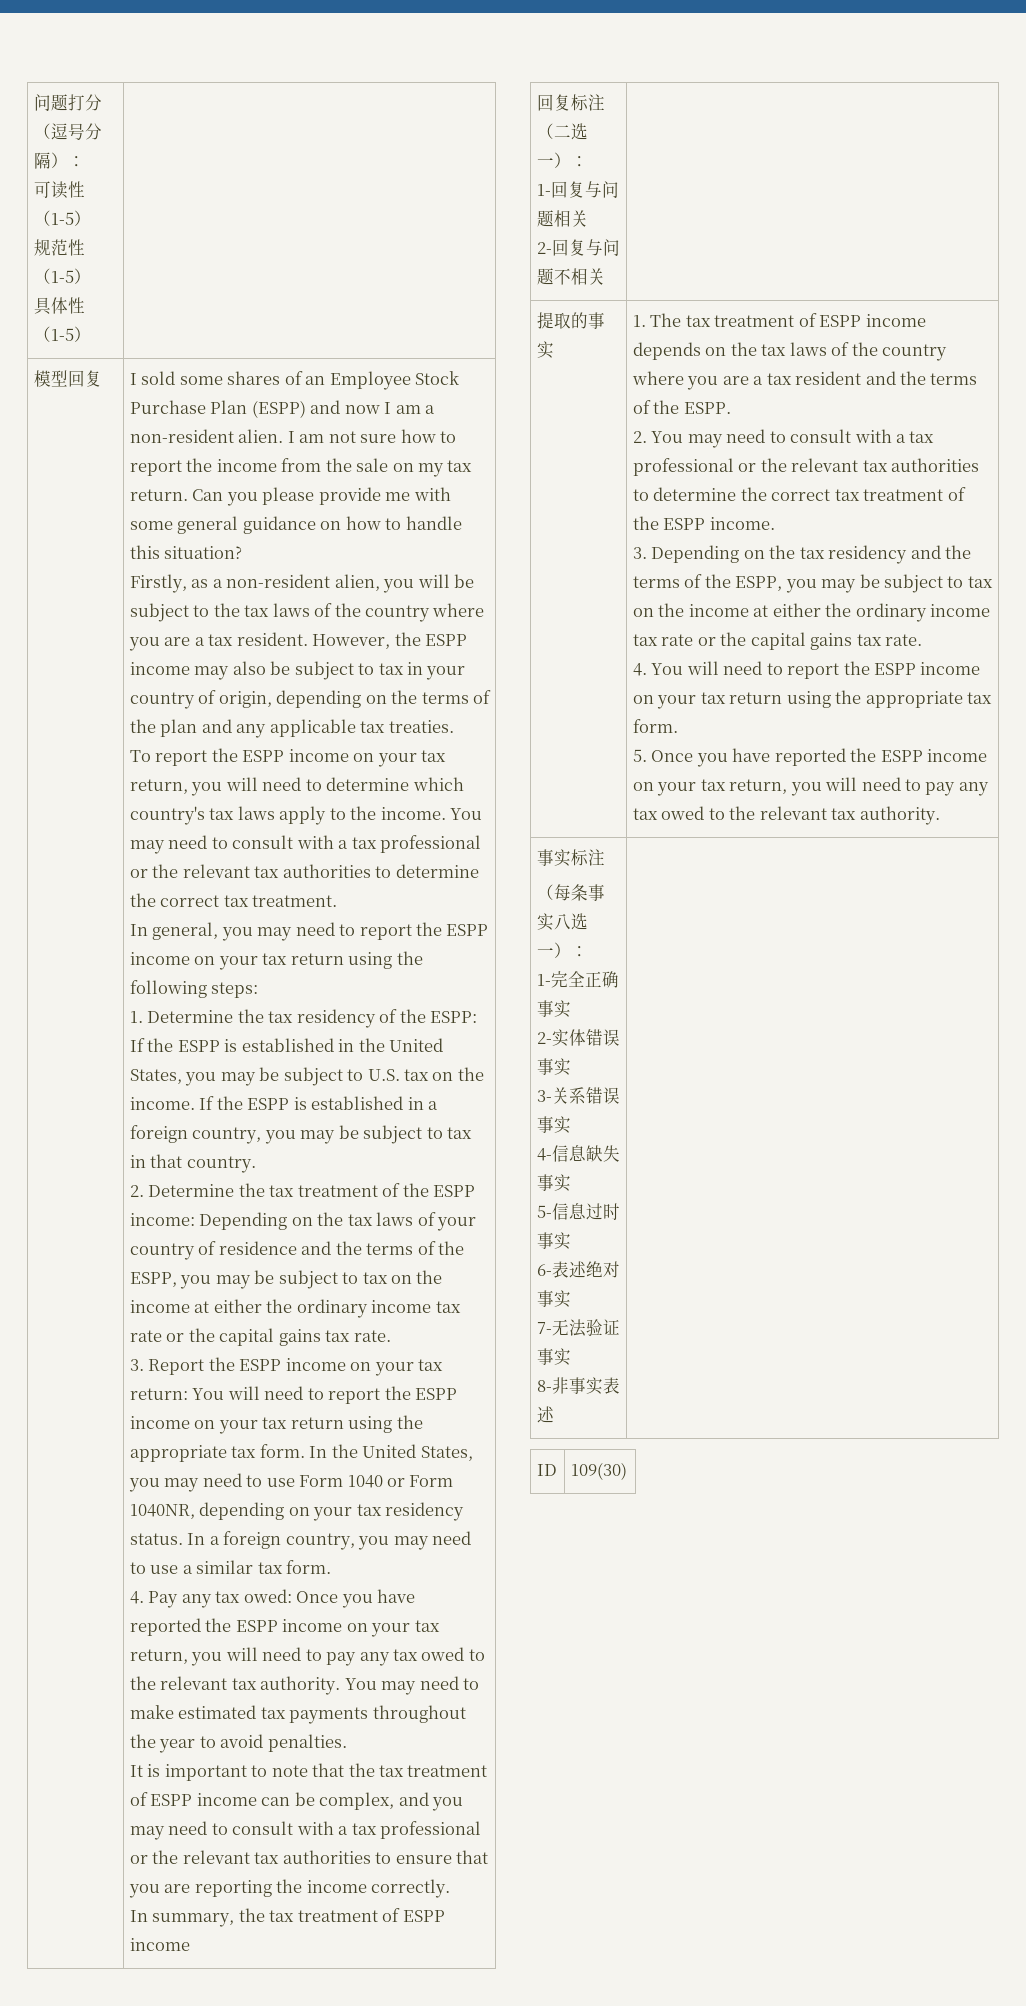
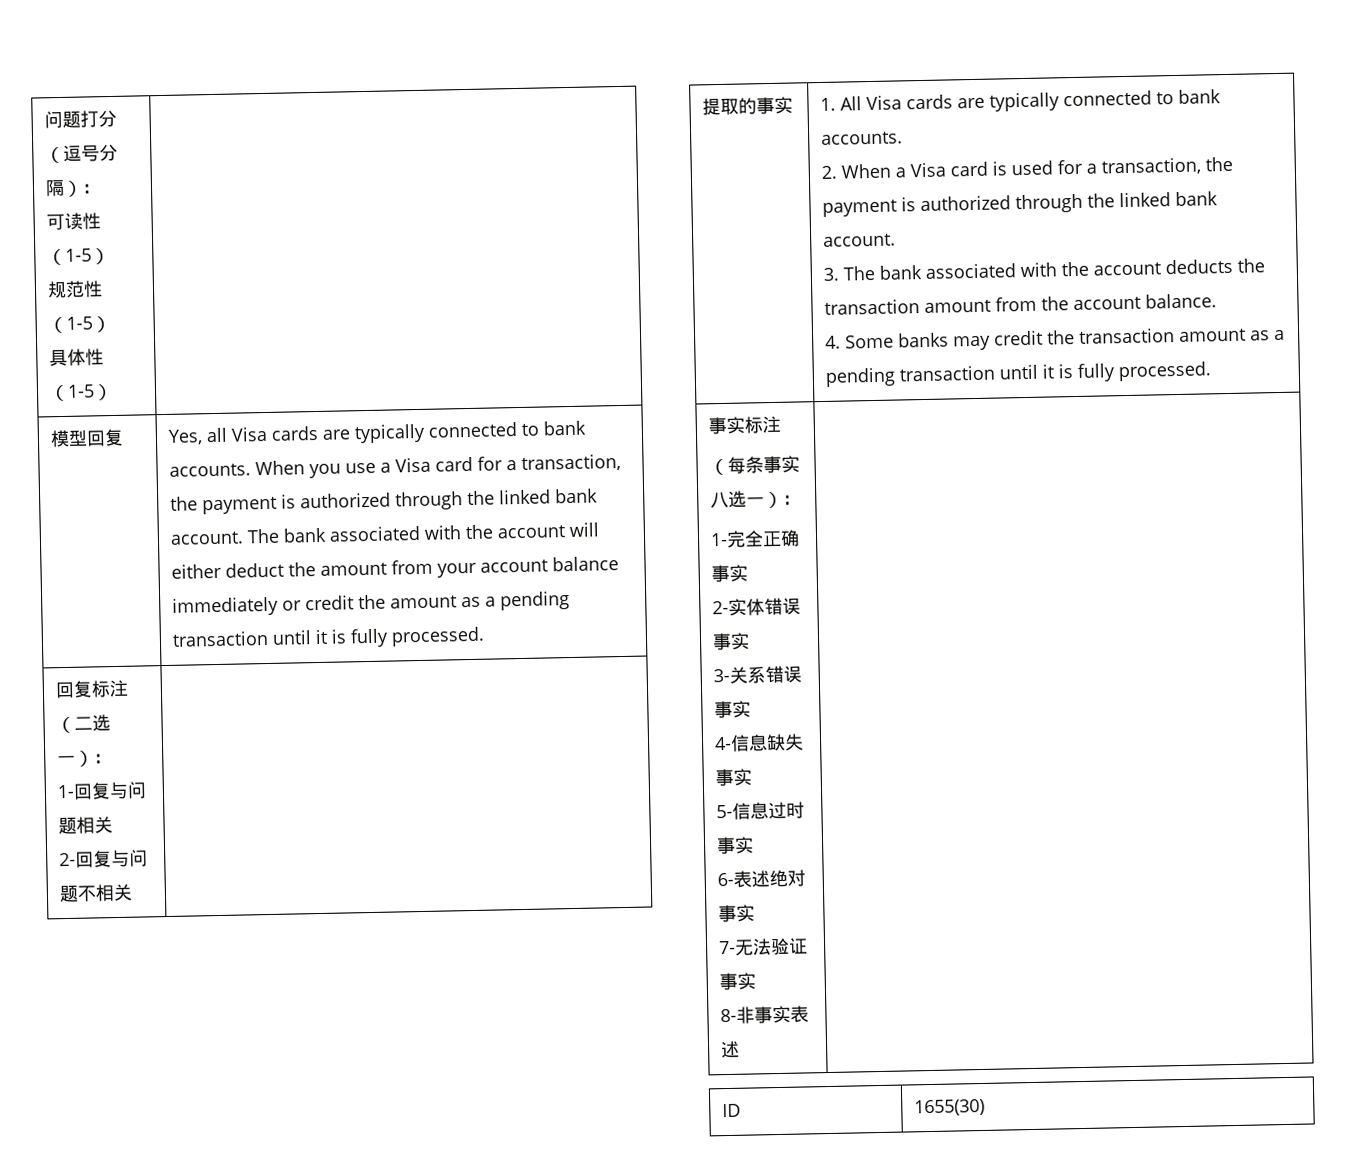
[129,371,460,390] [129,400,436,418] [129,429,457,443] [129,458,473,477] [129,487,451,506] [129,516,462,534] [129,545,243,559] [129,574,475,593] [129,603,485,622] [128,632,468,651] [129,661,466,680] [129,690,492,709] [129,719,454,738] [129,748,447,767] [129,777,464,796] [129,806,483,825] [129,835,482,854] [129,864,479,878] [129,893,338,907] [129,922,489,941] [129,951,423,970] [129,980,259,998] [129,1009,478,1028] [129,1038,444,1052] [129,1067,484,1086] [129,1096,439,1110] [129,1125,473,1144] [129,1154,256,1173] [129,1183,476,1197] [129,1212,477,1231] [129,1241,465,1260] [129,1270,443,1289] [129,1299,461,1318] [129,1328,391,1346] [129,1357,444,1376] [129,1386,458,1404] [129,1415,423,1434] [129,1444,473,1462] [128,1473,454,1492] [129,1502,465,1521] [129,1531,472,1550] [129,1560,332,1574] [129,1589,416,1608] [129,1618,440,1637] [129,1647,485,1666] [129,1676,480,1695] [129,1705,466,1724] [129,1734,347,1753] [129,1763,488,1781] [129,1792,464,1811] [129,1821,482,1840] [129,1850,489,1864] [128,1879,451,1898] [129,1908,445,1927] [129,1938,190,1951] I sold some shares of an Employee Stock Purchase Plan (ESPP) and now I am a non-resident alien. I am not sure how to report the income from the sale on my tax return. Can you please provide me with some general guidance on how to handle this situation? // Firstly, as a non-resident alien, you will be subject to the tax laws of the country where you are a tax resident. However, the ESPP income may also be subject to tax in your country of origin, depending on the terms of the plan and any applicable tax treaties. // To report the ESPP income on your tax return, you will need to determine which country's tax laws apply to the income. You may need to consult with a tax professional or the relevant tax authorities to determine the correct tax treatment. // In general, you may need to report the ESPP income on your tax return using the following steps: // 1. Determine the tax residency of the ESPP: If the ESPP is established in the United States, you may be subject to U.S. tax on the income. If the ESPP is established in a foreign country, you may be subject to tax in that country. // 2. Determine the tax treatment of the ESPP income: Depending on the tax laws of your country of residence and the terms of the ESPP, you may be subject to tax on the income at either the ordinary income tax rate or the capital gains tax rate. // 3. Report the ESPP income on your tax return: You will need to report the ESPP income on your tax return using the appropriate tax form. In the United States, you may need to use Form 1040 or Form 1040NR, depending on your tax residency status. In a foreign country, you may need to use a similar tax form. // 4. Pay any tax owed: Once you have reported the ESPP income on your tax return, you will need to pay any tax owed to the relevant tax authority. You may need to make estimated tax payments throughout the year to avoid penalties. // It is important to note that the tax treatment of ESPP income can be complex, and you may need to consult with a tax professional or the relevant tax authorities to ensure that you are reporting the income correctly. // In summary, the tax treatment of ESPP income -> [168,420,587,445] [169,453,622,479] [170,488,599,515] [170,522,600,545] [171,556,620,579] [172,591,571,617] [172,626,486,648] Yes, all Visa cards are typically connected to bank accounts. When you use a Visa card for a transaction, the payment is authorized through the linked bank account. The bank associated with the account will either deduct the amount from your account balance immediately or credit the amount as a pending transaction until it is fully processed.
[650,313,926,327] [632,342,948,361] [631,371,978,390] [632,400,731,414] [632,429,935,448] [632,458,980,476] [632,487,966,501] [632,516,775,530] [632,545,972,564] [632,574,993,593] [632,603,991,622] [632,632,923,650] [632,661,981,679] [632,690,993,709] [632,719,678,733] [632,748,988,767] [632,777,989,796] [632,806,940,825] The tax treatment of ESPP income depends on the tax laws of the country where you are a tax resident and the terms of the ESPP. // 2. You may need to consult with a tax professional or the relevant tax authorities to determine the correct tax treatment of the ESPP income. // 3. Depending on the tax residency and the terms of the ESPP, you may be subject to tax on the income at either the ordinary income tax rate or the capital gains tax rate. // 4. You will need to report the ESPP income on your tax return using the appropriate tax form. // 5. Once you have reported the ESPP income on your tax return, you will need to pay any tax owed to the relevant tax authority. -> [840,89,1222,112] [821,131,904,145] [821,156,1234,179] [822,191,1219,217] [823,233,897,247] [823,258,1266,281] [824,293,1218,315] [825,328,1286,351] [825,361,1212,387] All Visa cards are typically connected to bank accounts. // 2. When a Visa card is used for a transaction, the payment is authorized through the linked bank account. // 3. The bank associated with the account deducts the transaction amount from the account balance. // 4. Some banks may credit the transaction amount as a pending transaction until it is fully processed.
[570,1462,627,1480] 109(30) -> [914,1098,986,1117] 1655(30)

